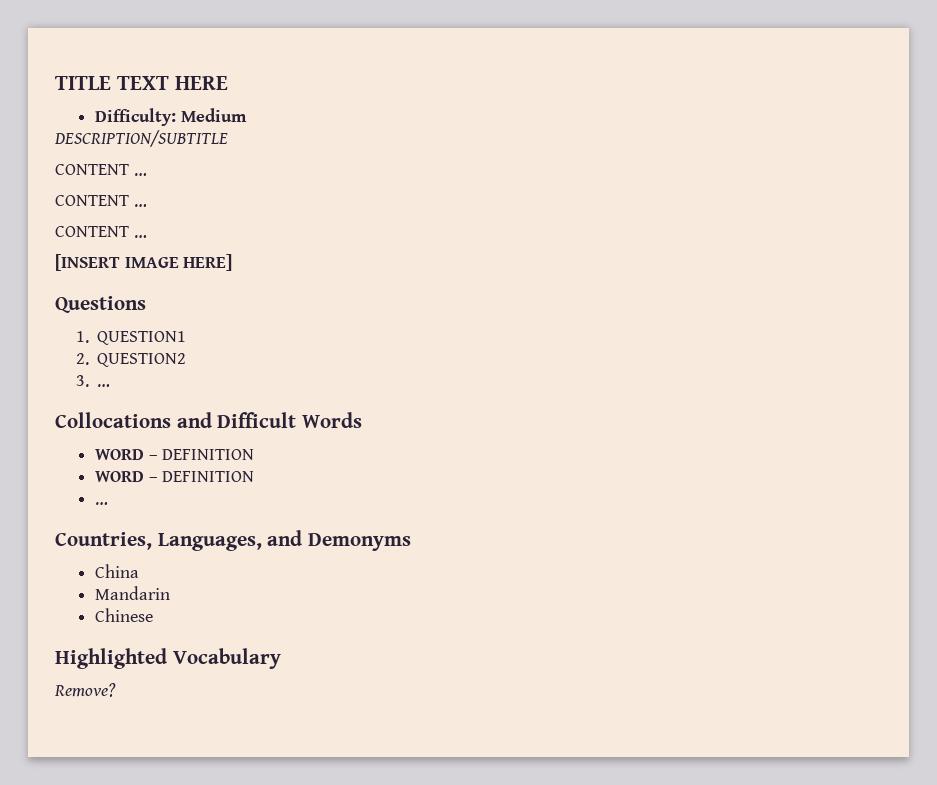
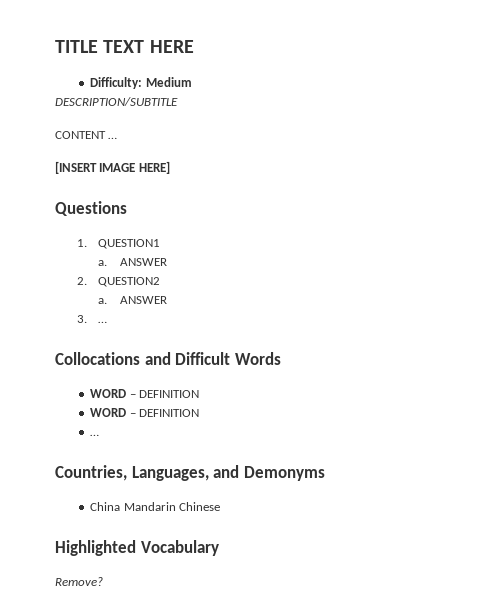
[55,195,147,207] [55,226,147,238] // CONTENT … // CONTENT … -> (118, 138) none
(187, 338) none -> [98,258,167,266] // a. ANSWER
(187, 360) none -> [98,296,167,304] // a. ANSWER
(139, 571) // -> (121, 506) none
(170, 593) // -> (176, 506) none

